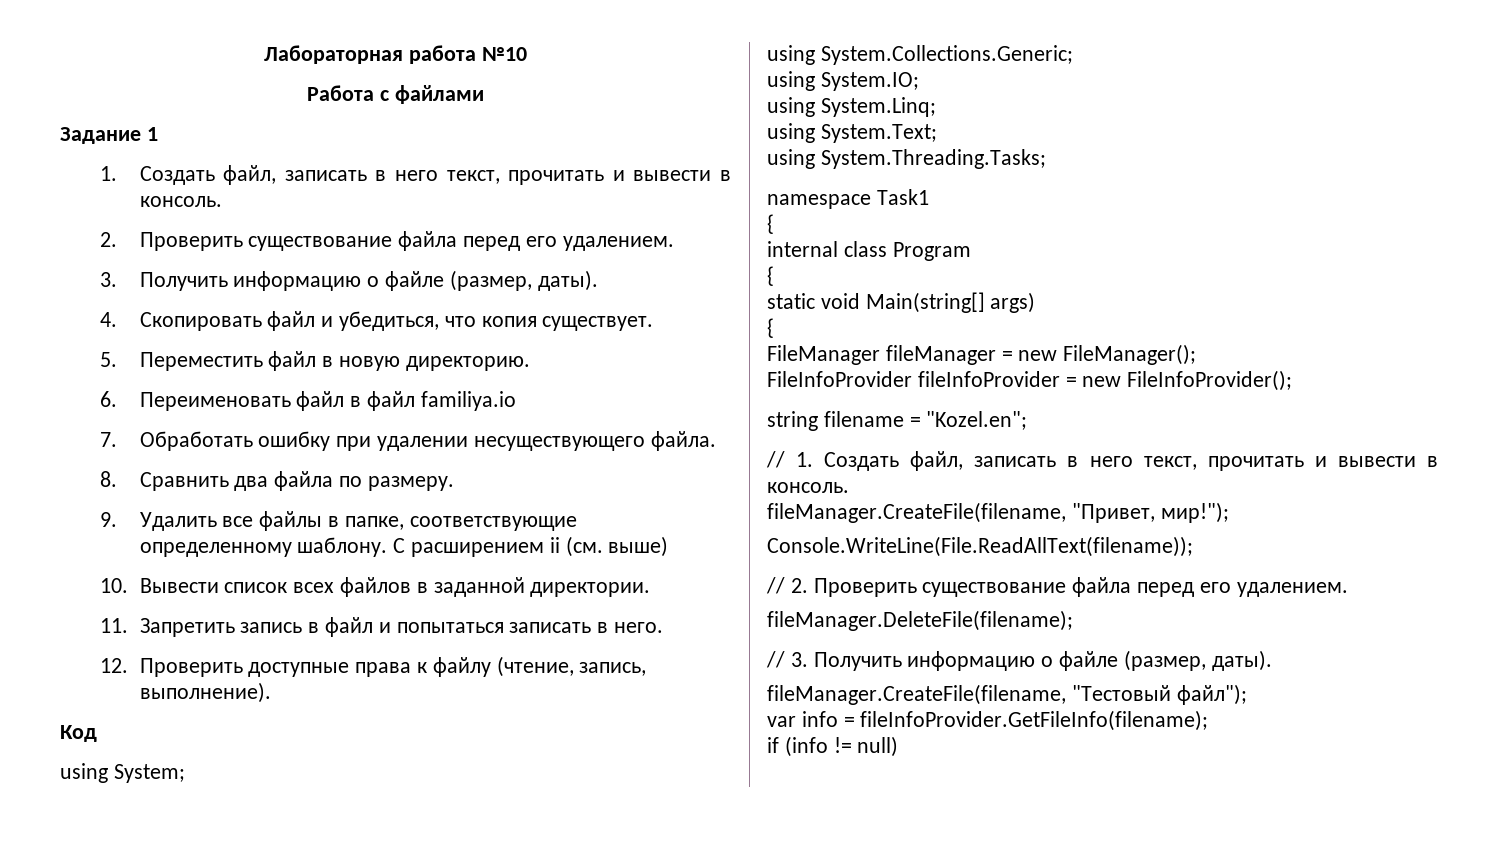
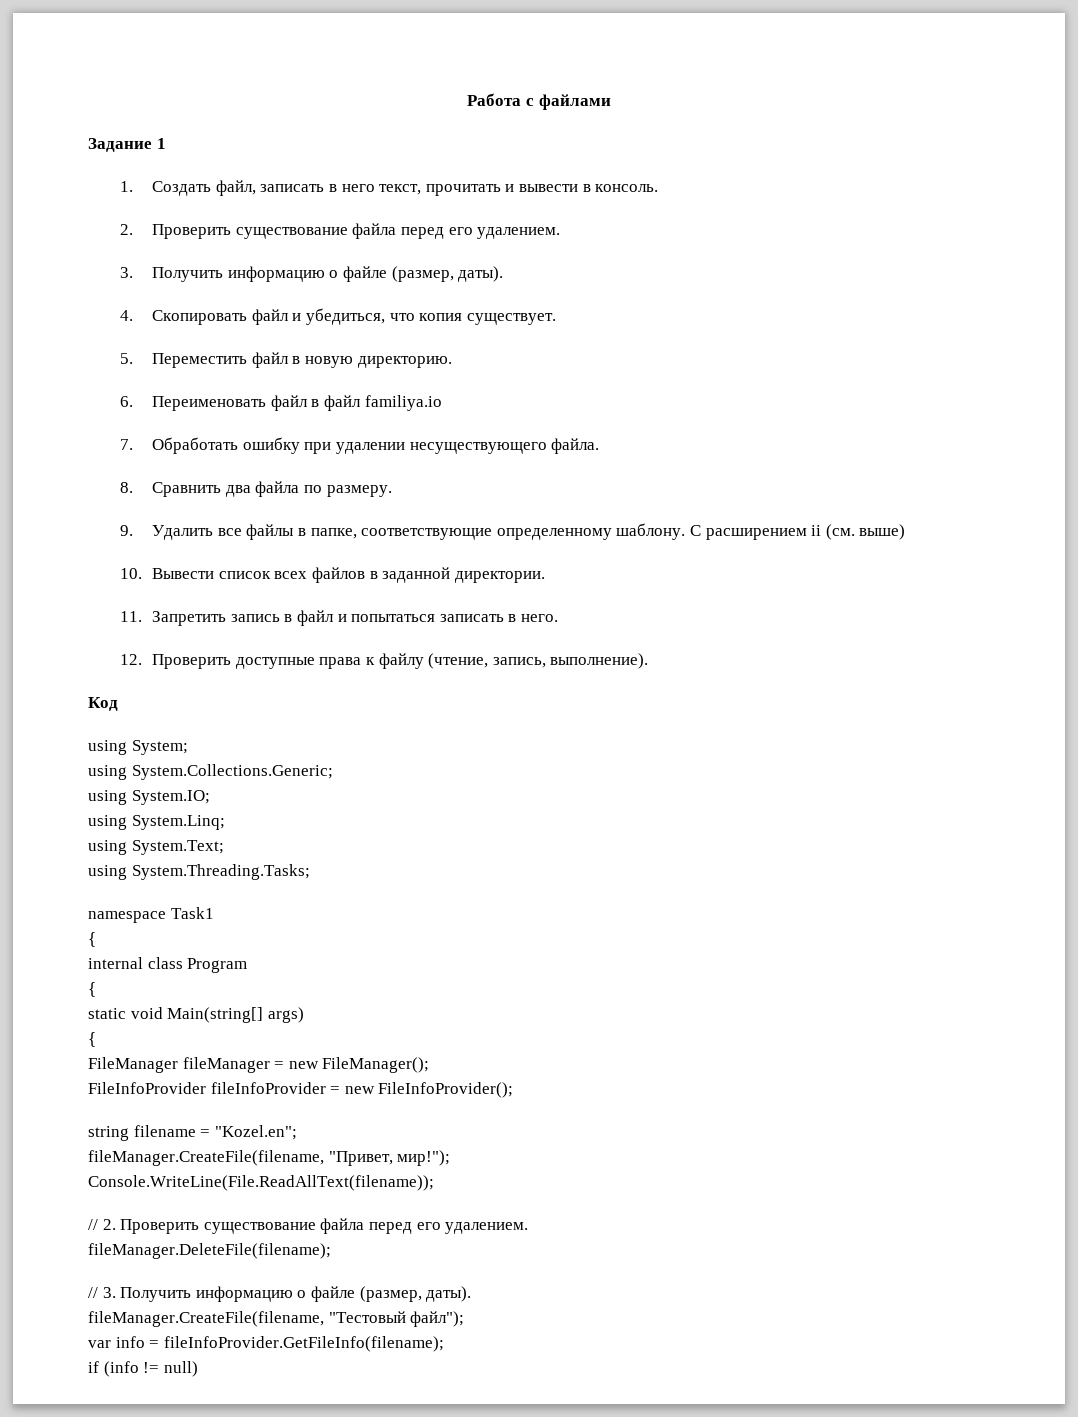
[264,45,527,64] Лабораторная работа №10 // -> (467, 99) none
[766,451,1438,471] [767,482,849,493] // // 1. Создать файл, записать в него текст, прочитать и вывести в консоль. -> (297, 1132) none

